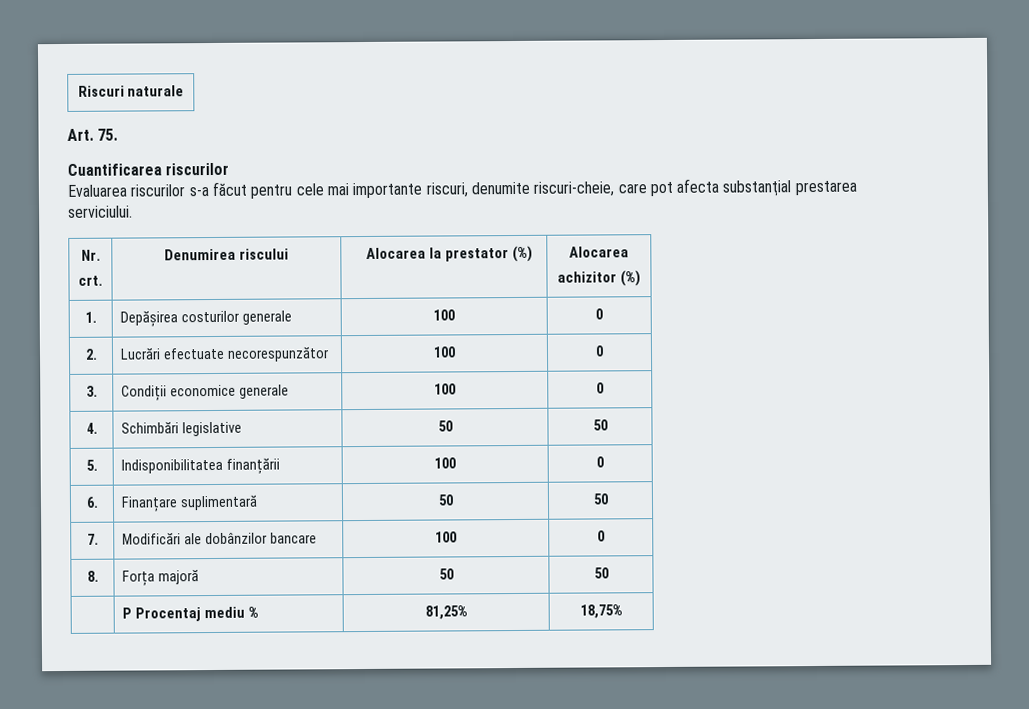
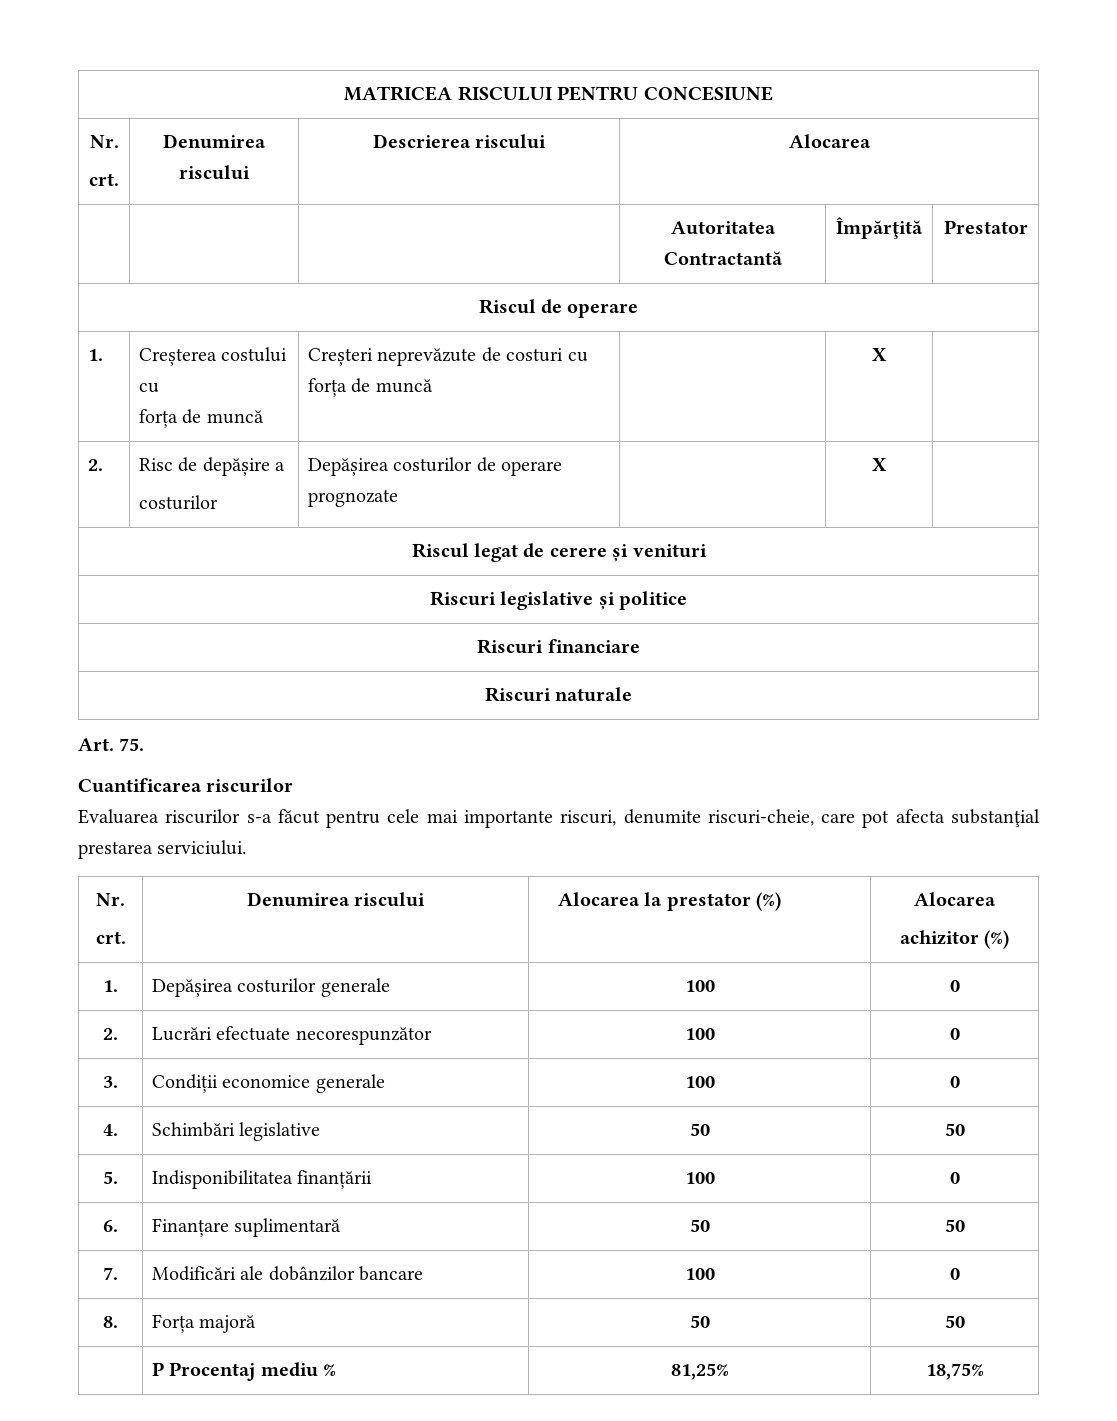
(77, 91) none -> [344,86,773,101] [89,135,119,148] [89,173,119,186] [163,134,266,149] [179,165,250,180] [372,134,547,149] [788,134,871,148] [670,221,776,235] [663,251,783,265] [836,217,923,239] [943,220,1028,234] [478,299,639,318] [88,349,104,361] [139,347,288,366] [139,383,160,393] [139,409,264,428] [308,347,588,366] [308,378,433,397] [872,348,887,361] [88,459,104,471] [139,457,286,476] [139,495,219,510] [308,457,563,476] [308,489,399,507] [872,458,887,471] [411,543,707,562] [429,591,688,610] [477,639,640,654] MATRICEA RISCULUI PENTRU CONCESIUNE // Nr. // crt. | Denumirea riscului | Descrierea riscului | Alocarea // | | | Autoritatea Contractantă | Împărţită | Prestator // Riscul de operare // 1. | Creșterea costului cu // forța de muncă | Creșteri neprevăzute de costuri cu forța de muncă | | X | // 2. | Risc de depășire a // costurilor | Depășirea costurilor de operare prognozate | | X | // Riscul legat de cerere și venituri // Riscuri legislative și politice // Riscuri financiare //

